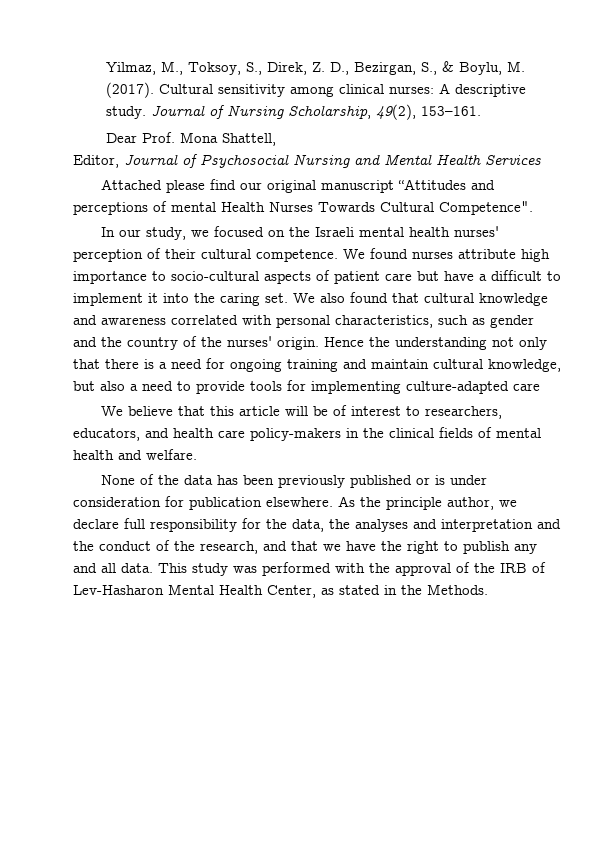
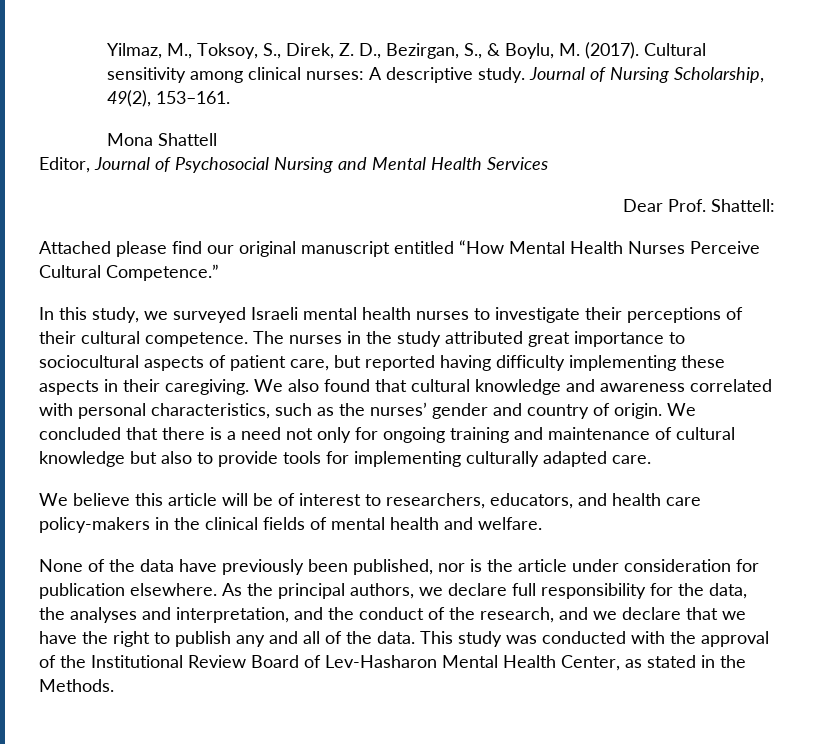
[105,132,276,146] Dear Prof. Mona Shattell, -> [106,133,217,146] Mona Shattell
(541, 160) none -> [623,199,775,212] // Dear Prof. Shattell:
[398,179,496,190] [73,201,533,215] “Attitudes and perceptions of mental Health Nurses Towards Cultural Competence". -> [394,240,760,254] [39,264,219,281] entitled “How Mental Health Nurses Perceive Cultural Competence.”
[119,229,142,237] our -> [59,307,87,320] this
[214,226,500,237] [73,248,550,262] focused on the Israeli mental health nurses' perception of their cultural competence. We found nurses attribute high -> [173,307,743,323] [39,331,570,347] surveyed Israeli mental health nurses to investigate their perceptions of their cultural competence. The nurses in the study attributed great
[171,271,259,281] socio-cultural -> [39,355,139,368] sociocultural
[385,270,561,281] [73,293,288,306] care but have a difficult to implement it into the caring set. -> [290,355,725,371] [39,379,249,395] care, but reported having difficulty implementing these aspects in their caregiving.
(485, 321) none -> [339,402,427,416] the nurses’
[101,337,122,347] the -> (522, 409) none
[201,336,547,350] the nurses' origin. Hence the understanding not only -> [614,403,696,419] [39,427,121,440] origin. We concluded
(202, 364) none -> [286,427,351,443] not only
[371,359,561,372] [73,381,173,391] maintain cultural knowledge, but also a need -> [548,427,735,440] [39,451,192,467] maintenance of cultural knowledge but also
[406,381,540,394] culture-adapted care -> [466,451,651,467] culturally adapted care.
[178,406,206,416] that -> (130, 499) none
[217,475,446,488] has been previously published or is -> [179,559,567,575] have previously been published, nor is the article
[386,497,494,510] principle author, -> [278,583,414,599] principal authors,
[441,519,533,532] interpretation -> [176,607,289,623] interpretation,
(287, 546) none -> [593,607,681,620] we declare
(116, 568) none -> [325,631,372,644] of the
[262,562,331,576] performed -> [542,631,626,644] conducted
[500,563,527,573] IRB -> [91,655,299,668] Institutional Review Board

